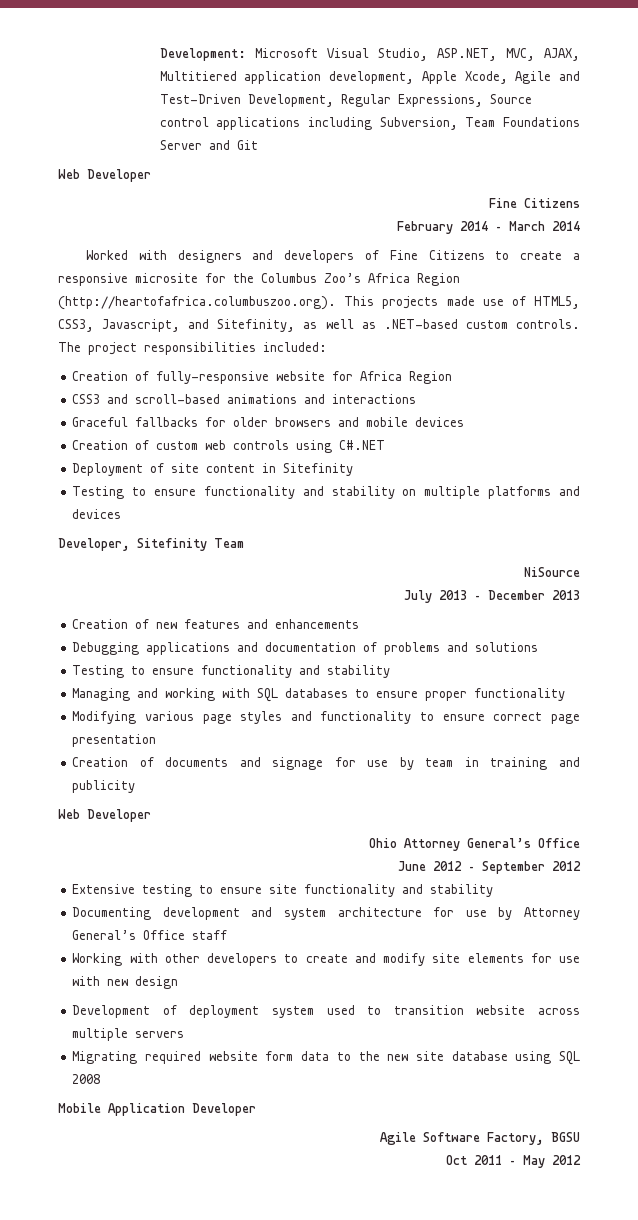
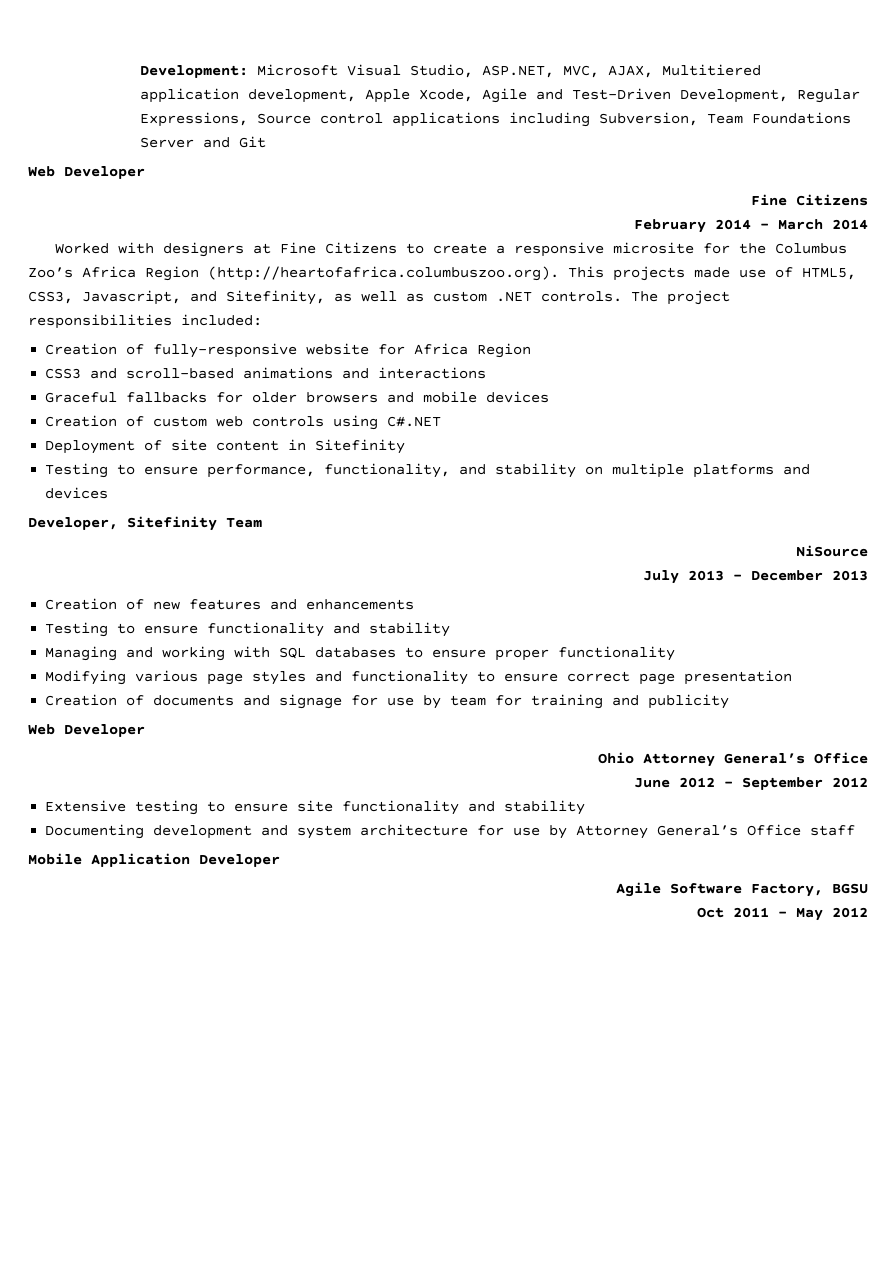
[252,250,380,263] and developers of -> [252,243,271,254] at
[383,319,508,329] .NET-based custom -> [433,291,532,302] custom .NET
[203,486,295,499] functionality -> [207,463,451,478] performance, functionality,
[72,642,539,655] // Debugging applications and documentation of problems and solutions -> (415, 604) none
[464,757,479,767] in -> [495,695,523,706] for
[72,953,580,966] [72,976,179,989] [72,1005,580,1018] [72,1028,185,1041] [72,1051,580,1065] [72,1074,101,1084] // Working with other developers to create and modify site elements for use with new design // Development of deployment system used to transition website across multiple servers // Migrating required website form data to the new site database using SQL 2008 -> (856, 830) none

